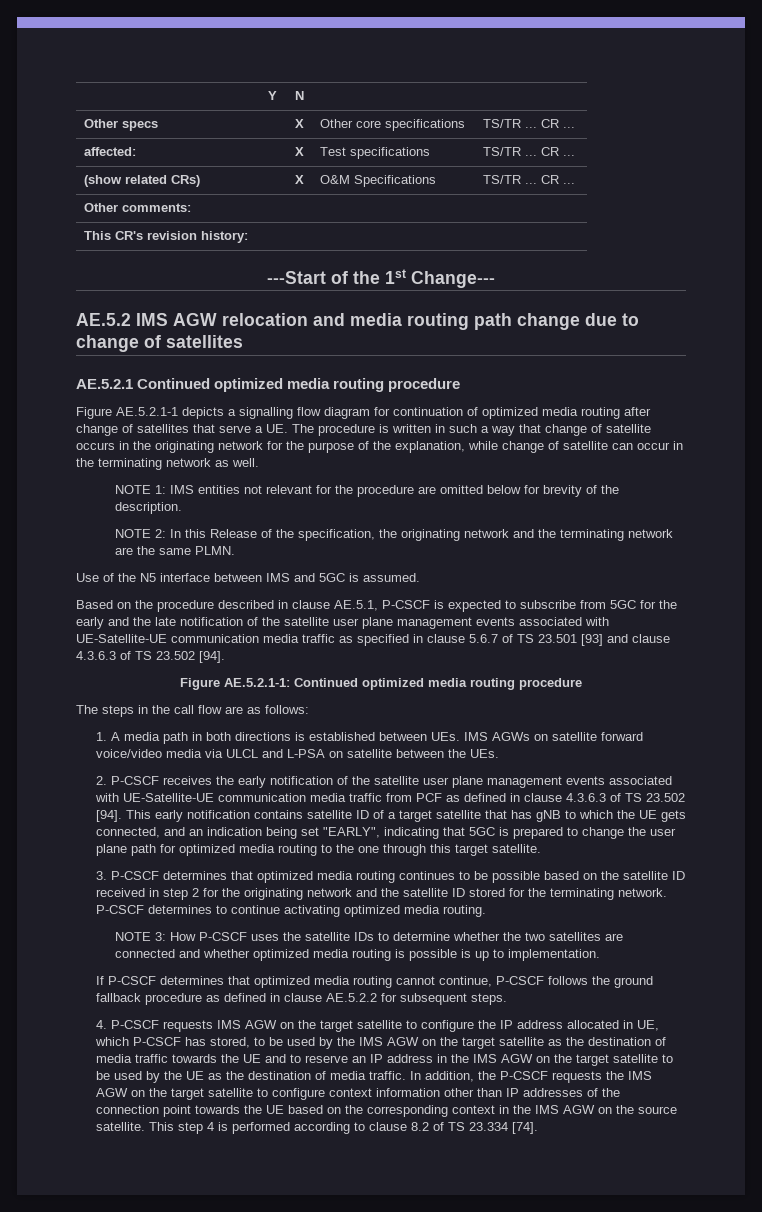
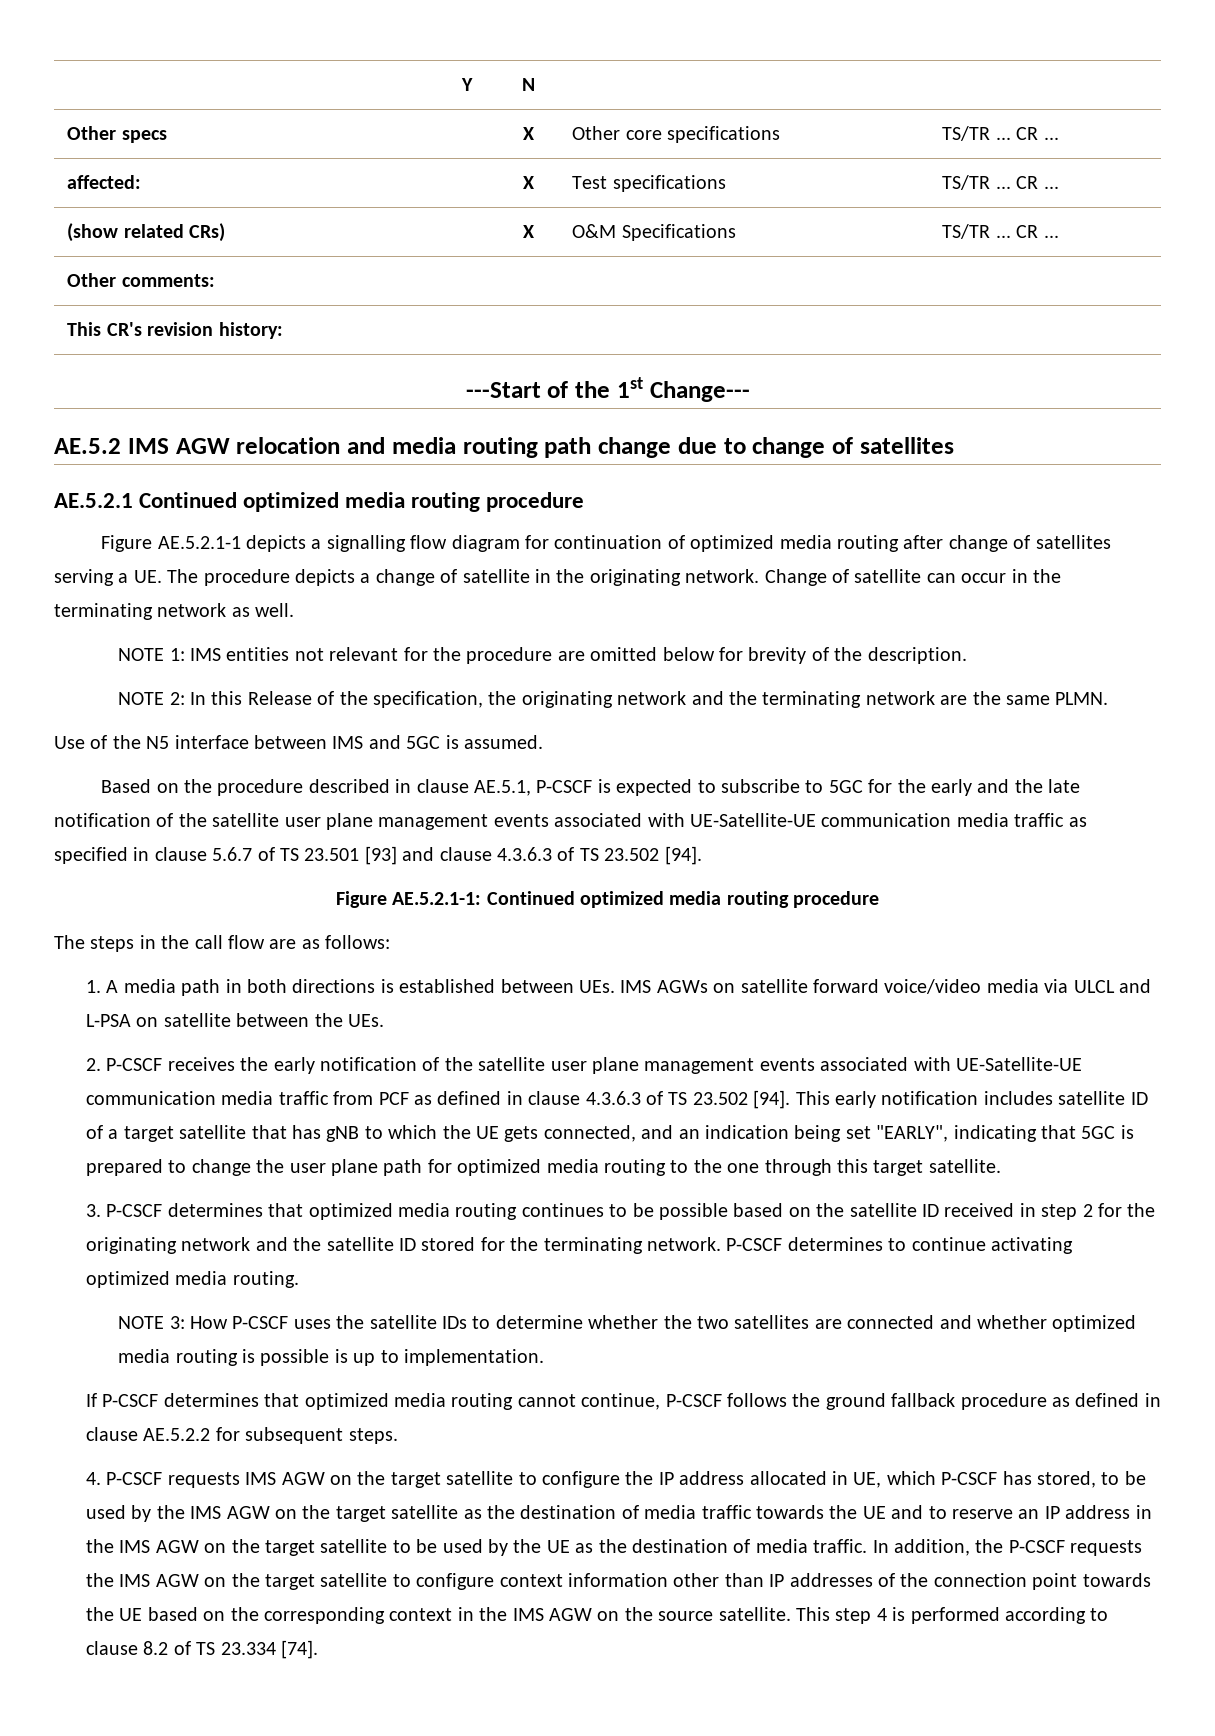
[193,424,251,433] that serve -> [54,569,114,586] serving
[379,424,651,436] [76,442,115,450] is written in such a way that change of satellite occurs -> [295,569,530,586] depicts a change of satellite
[218,441,544,453] network for the purpose of the explanation, while change -> [685,569,827,586] network. Change
[580,600,606,609] from -> [805,780,824,793] to
[253,810,303,819] contains -> [983,1091,1053,1105] includes

